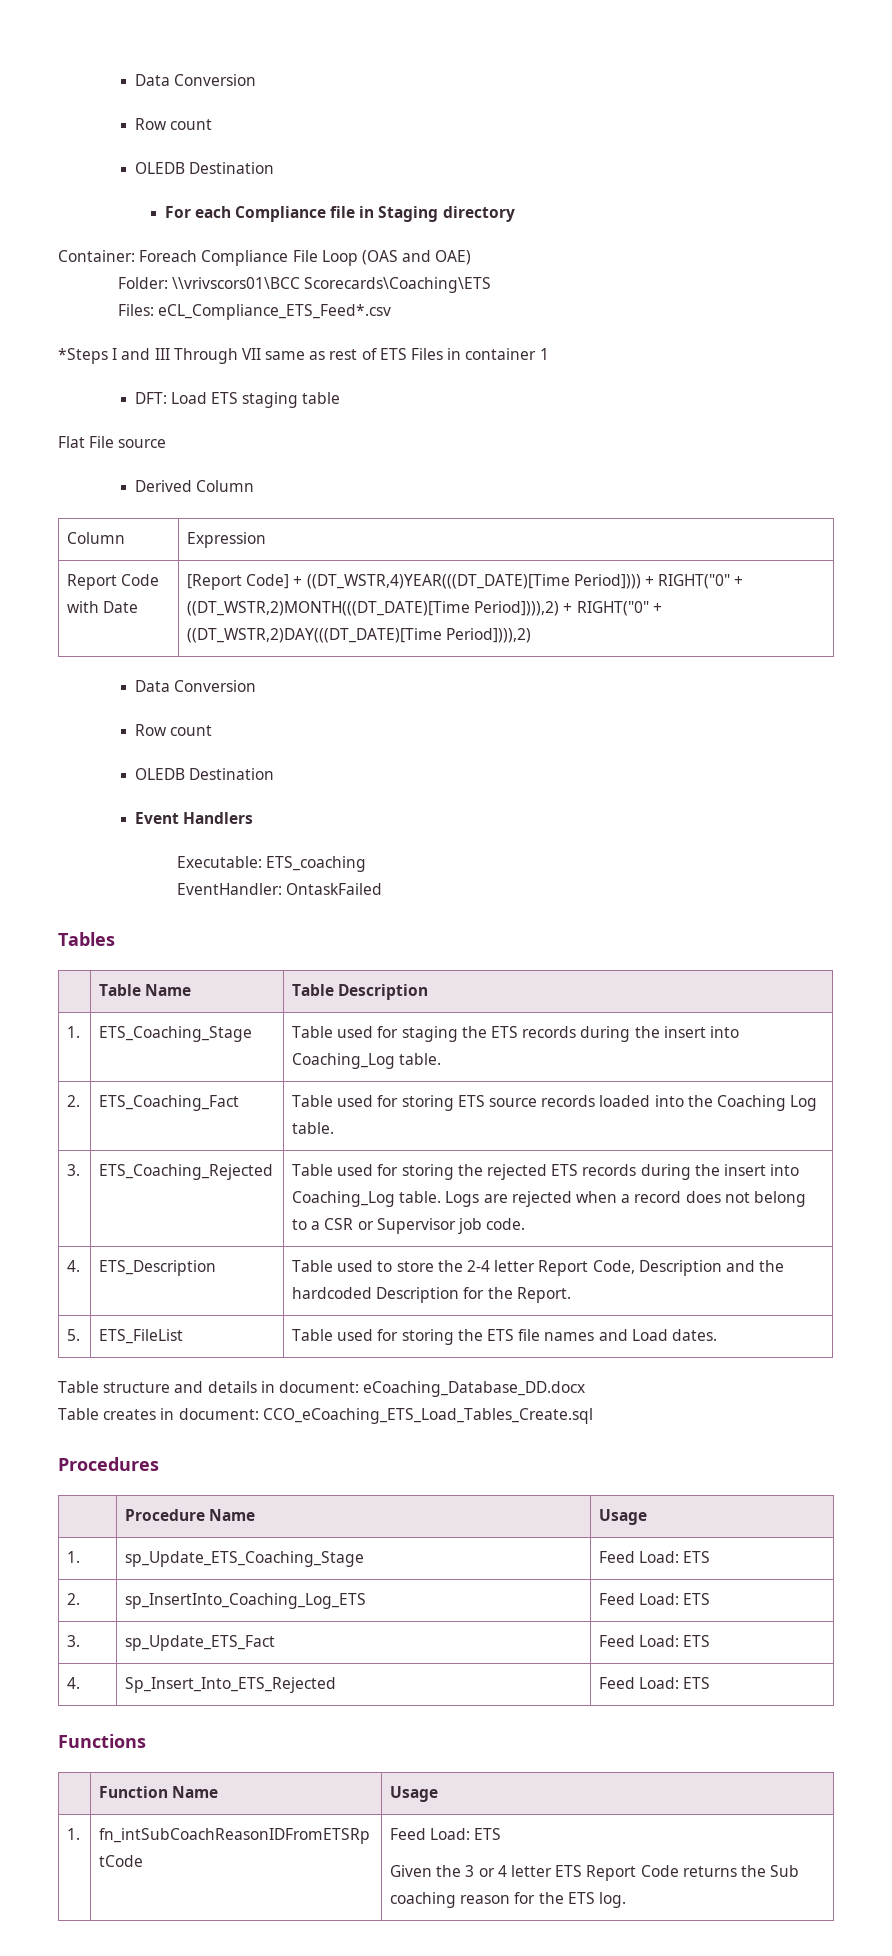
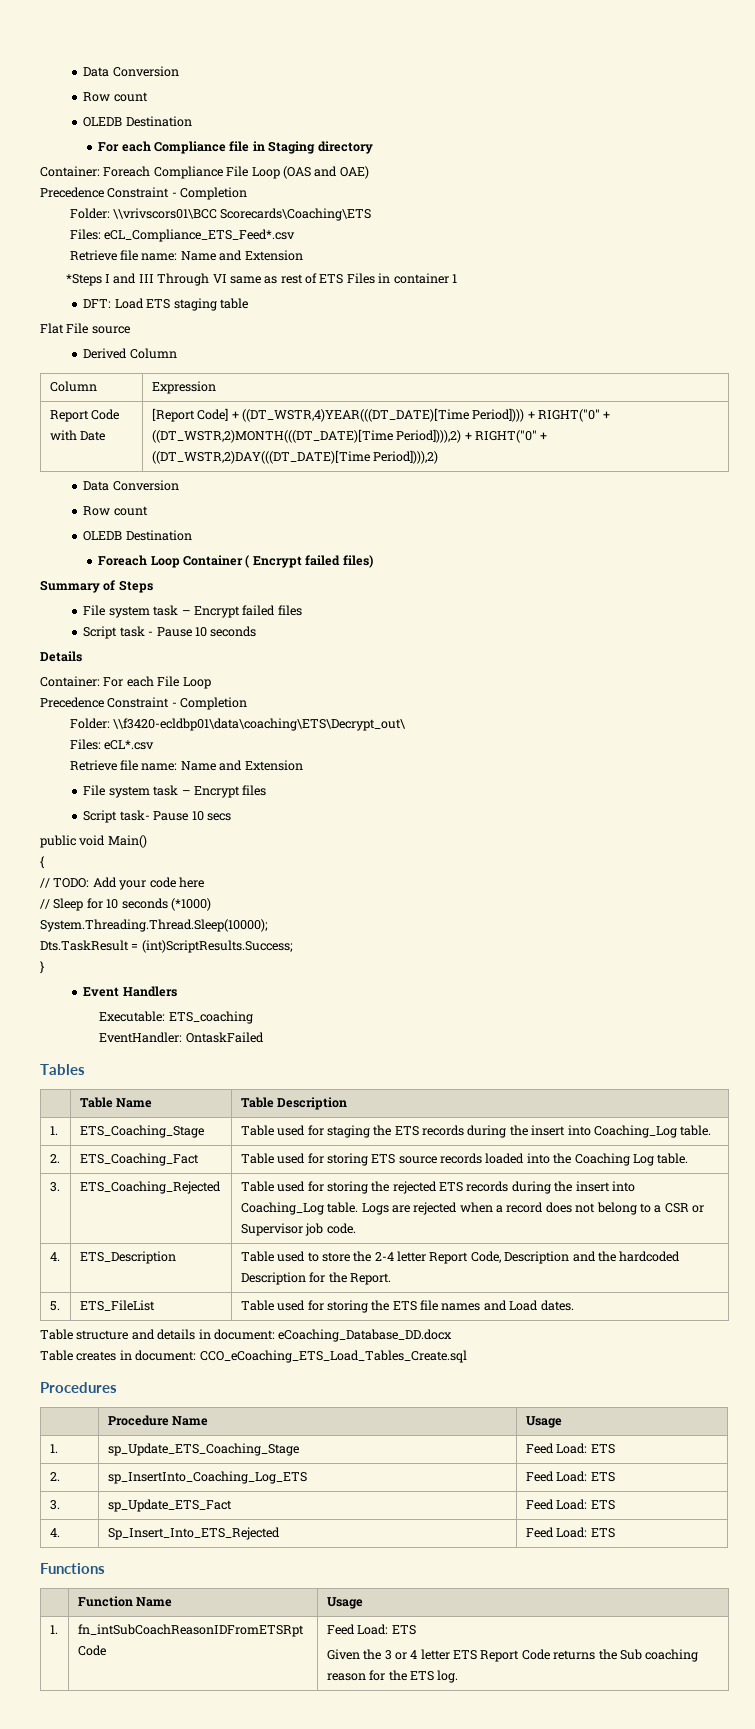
(472, 257) none -> [40,187,248,200] // Precedence Constraint - Completion
(391, 312) none -> [69,250,303,261] // Retrieve file name: Name and Extension
[241,348,261,360] VII -> [212,274,227,283] VI
(274, 774) none -> [98,555,373,568] [40,580,153,593] [83,605,302,618] [83,626,257,639] [40,651,82,662] [40,676,211,689] [40,697,248,710] [69,718,407,731] [69,739,155,750] [69,760,303,771] [83,785,267,798] [83,810,231,823] [40,835,147,848] [40,856,45,869] [40,877,204,890] [40,898,211,911] [40,919,268,932] [40,940,293,953] [40,961,44,974] // Foreach Loop Container ( Encrypt failed files) // Summary of Steps // File system task – Encrypt failed files // Script task - Pause 10 seconds // Details // Container: For each File Loop // Precedence Constraint - Completion // Folder: \\f3420-ecldbp01\data\coaching\ETS\Decrypt_out\ // Files: eCL*.csv // Retrieve file name: Name and Extension // File system task – Encrypt files // Script task- Pause 10 secs // public void Main() // { // // TODO: Add your code here // // Sleep for 10 seconds (*1000) // System.Threading.Thread.Sleep(10000); // Dts.TaskResult = (int)ScriptResults.Success; // }

